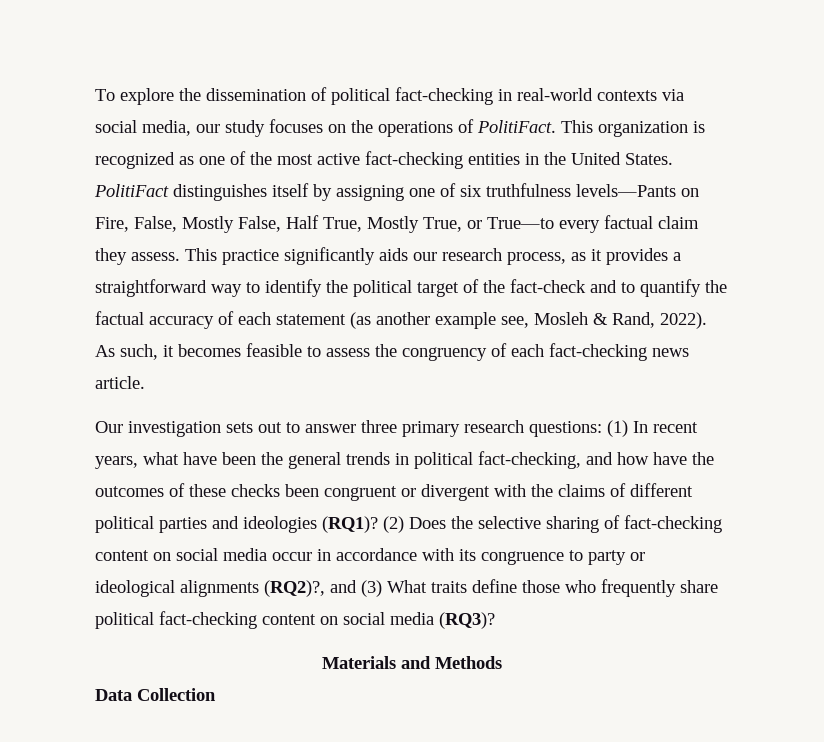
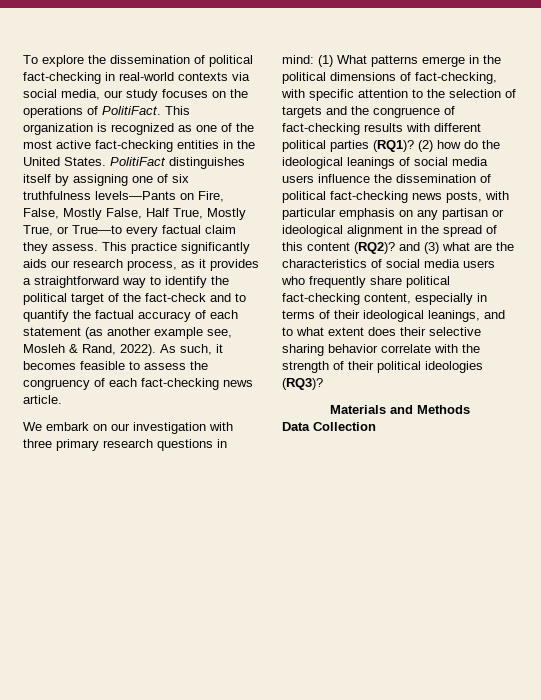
[95,420,698,437] [95,451,714,469] [95,483,693,501] [95,515,722,533] [95,548,645,565] [95,579,560,597] Our investigation sets out to answer three primary research questions: (1) In recent years, what have been the general trends in political fact-checking, and how have the outcomes of these checks been congruent or divergent with the claims of different political parties and ideologies (RQ1)? (2) Does the selective sharing of fact-checking content on social media occur in accordance with its congruence to party or ideological alignments (RQ2)?, and (3) What traits define those -> [23,422,233,434] [23,439,227,451] [282,55,501,67] [282,72,497,84] [281,89,516,101] [282,106,455,118] [282,123,481,135] [282,140,500,152] [282,157,488,169] [282,174,491,183] [282,191,509,203] [282,208,504,220] [282,225,497,237] [282,242,514,254] [282,259,495,268] We embark on our investigation with three primary research questions in mind: (1) What patterns emerge in the political dimensions of fact-checking, with specific attention to the selection of targets and the congruence of fact-checking results with different political parties (RQ1)? (2) how do the ideological leanings of social media users influence the dissemination of political fact-checking news posts, with particular emphasis on any partisan or ideological alignment in the spread of this content (RQ2)? and (3) what are the characteristics of social media users
[262,612,434,625] content on social media -> [364,293,487,305] [282,310,505,322] [282,327,481,336] [282,344,480,356] [282,361,483,373] content, especially in terms of their ideological leanings, and to what extent does their selective sharing behavior correlate with the strength of their political ideologies

